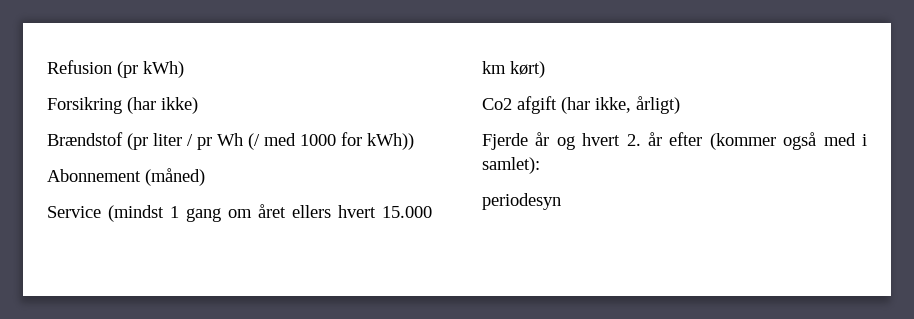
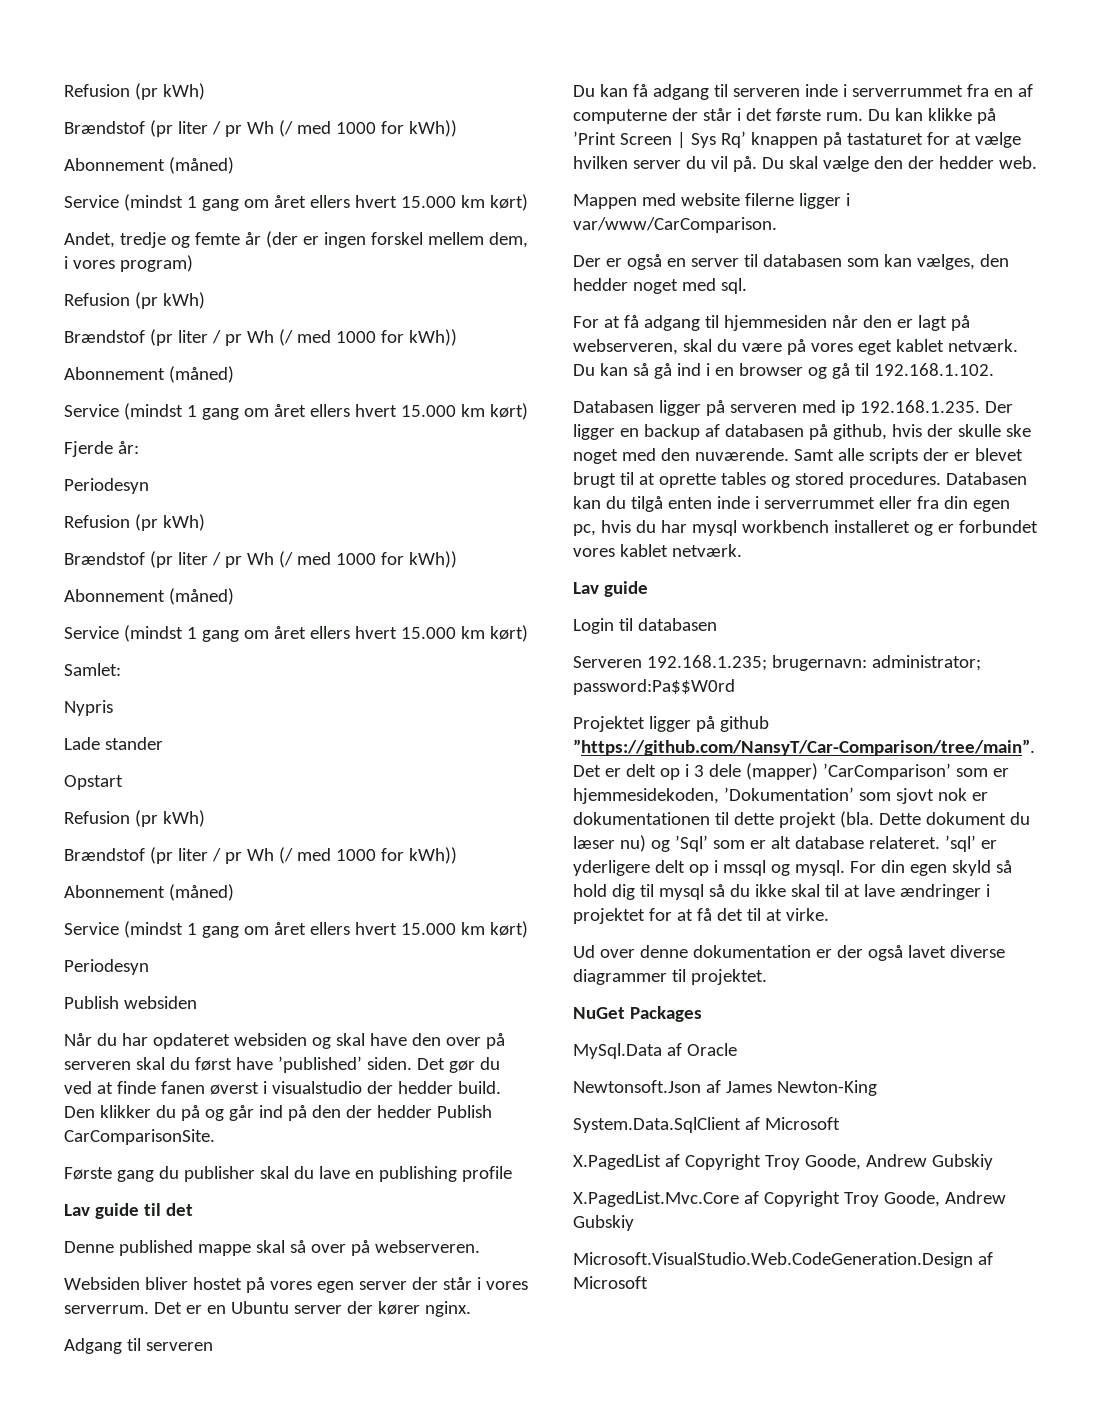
[47,60,184,78] [47,97,198,114] Refusion (pr kWh) // Forsikring (har ikke) -> [64,83,205,100] Refusion (pr kWh)
[482,96,680,114] [482,132,867,150] [482,157,540,174] [482,193,561,210] Co2 afgift (har ikke, årligt) // Fjerde år og hvert 2. år efter (kommer også med i samlet): // periodesyn -> [64,231,528,248] [64,255,193,272] [64,292,205,309] [64,329,457,346] [64,366,234,383] [64,403,528,420] [64,441,139,457] [64,478,149,494] [64,514,205,531] [64,551,457,568] [64,588,234,605] [64,625,528,642] [64,663,121,676] [64,700,113,716] [64,737,163,750] [64,775,123,790] [64,810,205,827] [64,847,457,864] [64,884,234,901] [64,921,528,938] [64,959,149,975] [64,996,197,1009] [64,1033,505,1049] [64,1056,500,1073] [64,1081,501,1095] [64,1105,492,1121] [64,1129,215,1145] [64,1166,512,1182] [64,1203,193,1219] [64,1240,480,1256] [64,1277,528,1293] [64,1301,471,1317] [64,1338,213,1354] [573,84,1033,100] [573,108,996,124] [573,131,1021,148] [573,156,1037,172] [573,193,850,209] [573,217,777,233] [573,254,1009,270] [573,278,747,294] [573,315,970,331] [573,339,1018,355] [573,363,994,379] [573,400,1013,416] [573,424,1031,440] [573,448,1023,464] [573,472,1027,488] [573,496,1010,512] [573,520,1038,536] [573,544,742,557] [573,581,648,597] [573,618,717,634] [573,655,981,671] [573,679,735,695] [573,716,769,732] [573,739,1035,756] [573,763,1009,780] [573,787,988,804] [573,811,1030,828] [573,835,997,852] [573,860,1012,876] [573,884,990,900] [573,908,829,924] [573,945,1005,961] [573,969,767,985] [573,1006,702,1022] [573,1043,737,1059] [573,1080,877,1096] [573,1117,840,1133] [573,1154,993,1170] [573,1191,1006,1207] [573,1215,634,1231] [573,1252,993,1268] [573,1276,648,1289] Andet, tredje og femte år (der er ingen forskel mellem dem, i vores program) // Refusion (pr kWh) // Brændstof (pr liter / pr Wh (/ med 1000 for kWh)) // Abonnement (måned) // Service (mindst 1 gang om året ellers hvert 15.000 km kørt) // Fjerde år: // Periodesyn // Refusion (pr kWh) // Brændstof (pr liter / pr Wh (/ med 1000 for kWh)) // Abonnement (måned) // Service (mindst 1 gang om året ellers hvert 15.000 km kørt) // Samlet: // Nypris // Lade stander // Opstart // Refusion (pr kWh) // Brændstof (pr liter / pr Wh (/ med 1000 for kWh)) // Abonnement (måned) // Service (mindst 1 gang om året ellers hvert 15.000 km kørt) // Periodesyn // Publish websiden // Når du har opdateret websiden og skal have den over på serveren skal du først have ’published’ siden. Det gør du ved at finde fanen øverst i visualstudio der hedder build. Den klikker du på og går ind på den der hedder Publish CarComparisonSite. // Første gang du publisher skal du lave en publishing profile // Lav guide til det // Denne published mappe skal så over på webserveren. // Websiden bliver hostet på vores egen server der står i vores serverrum. Det er en Ubuntu server der kører nginx. // Adgang til serveren // Du kan få adgang til serveren inde i serverrummet fra en af computerne der står i det første rum. Du kan klikke på ’Print Screen | Sys Rq’ knappen på tastaturet for at vælge hvilken server du vil på. Du skal vælge den der hedder web. // Mappen med website filerne ligger i var/www/CarComparison. // Der er også en server til databasen som kan vælges, den hedder noget med sql. // For at få adgang til hjemmesiden når den er lagt på webserveren, skal du være på vores eget kablet netværk. Du kan så gå ind i en browser og gå til 192.168.1.102. // Databasen ligger på serveren med ip 192.168.1.235. Der ligger en backup af databasen på github, hvis der skulle ske noget med den nuværende. Samt alle scripts der er blevet brugt til at oprette tables og stored procedures. Databasen kan du tilgå enten inde i serverrummet eller fra din egen pc, hvis du har mysql workbench installeret og er forbundet vores kablet netværk. // Lav guide // Login til databasen // Serveren 192.168.1.235; brugernavn: administrator; password:Pa$$W0rd // Projektet ligger på github ”https://github.com/NansyT/Car-Comparison/tree/main”. Det er delt op i 3 dele (mapper) ’CarComparison’ som er hjemmesidekoden, ’Dokumentation’ som sjovt nok er dokumentationen til dette projekt (bla. Dette dokument du læser nu) og ’Sql’ som er alt database relateret. ’sql’ er yderligere delt op i mssql og mysql. For din egen skyld så hold dig til mysql så du ikke skal til at lave ændringer i projektet for at få det til at virke. // Ud over denne dokumentation er der også lavet diverse diagrammer til projektet. // NuGet Packages // MySql.Data af Oracle // Newtonsoft.Json af James Newton-King // System.Data.SqlClient af Microsoft // X.PagedList af Copyright Troy Goode, Andrew Gubskiy // X.PagedList.Mvc.Core af Copyright Troy Goode, Andrew Gubskiy // Microsoft.VisualStudio.Web.CodeGeneration.Design af Microsoft

